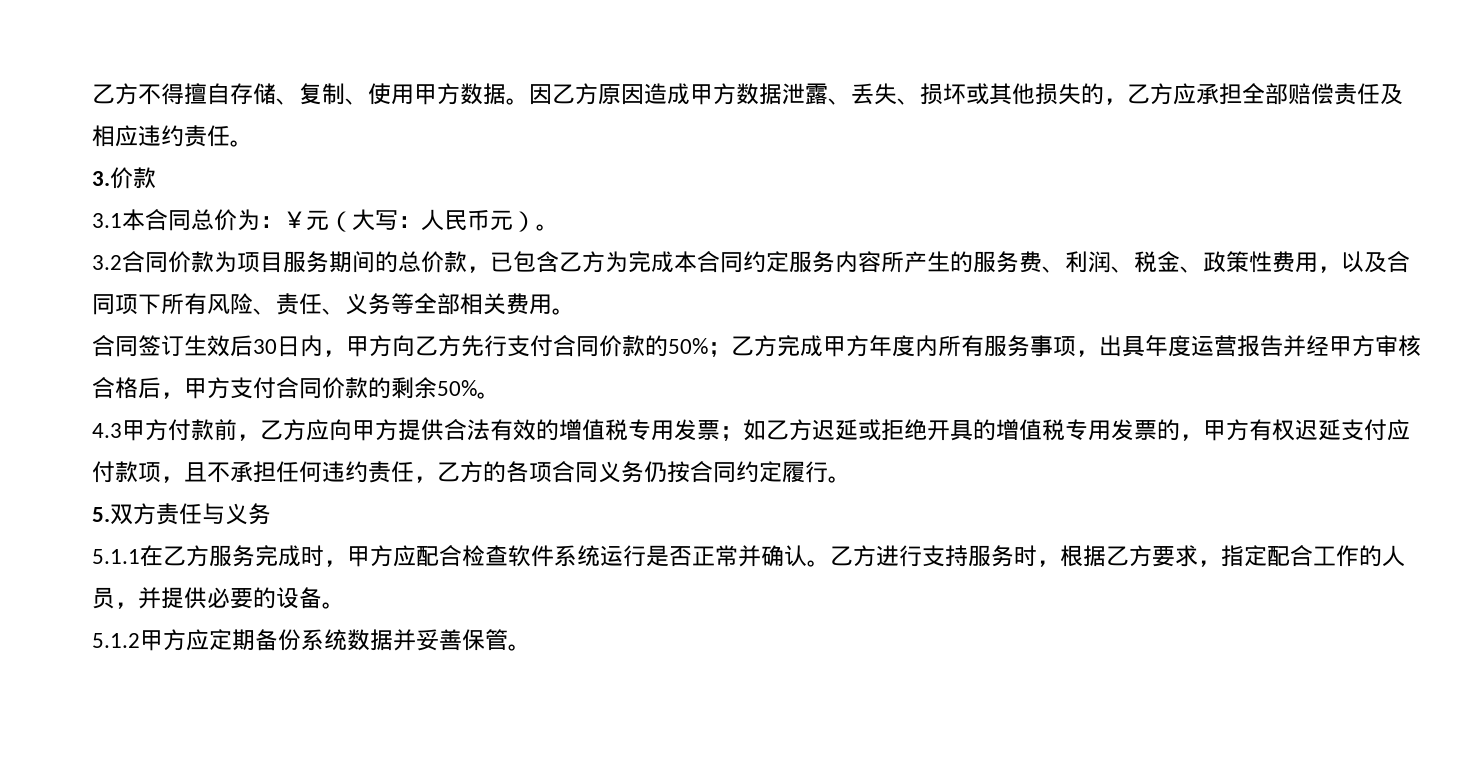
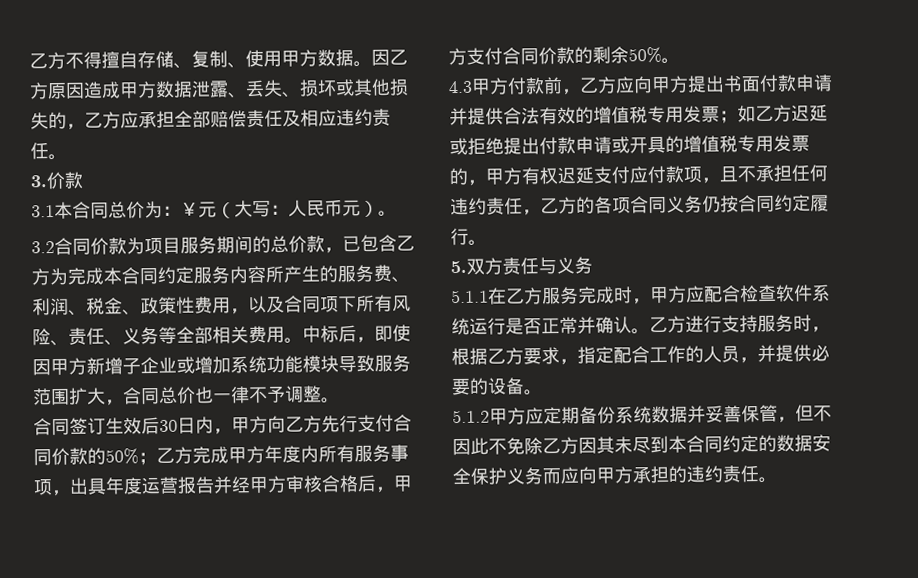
(575, 311) none -> [302,324,411,344] [32,354,411,376] [32,385,340,406] 中标后，即使因甲方新增子企业或增加系统功能模块导致服务范围扩大，合同总价也一律不予调整。
(421, 430) none -> [705,74,833,93] [449,107,486,126] 出书面付款申请并提
(927, 429) none -> [503,136,630,155] 提出付款申请或
(508, 640) none -> [777,404,832,423] [452,434,831,456] [452,465,759,485] ，但不因此不免除乙方因其未尽到本合同约定的数据安全保护义务而应向甲方承担的违约责任

